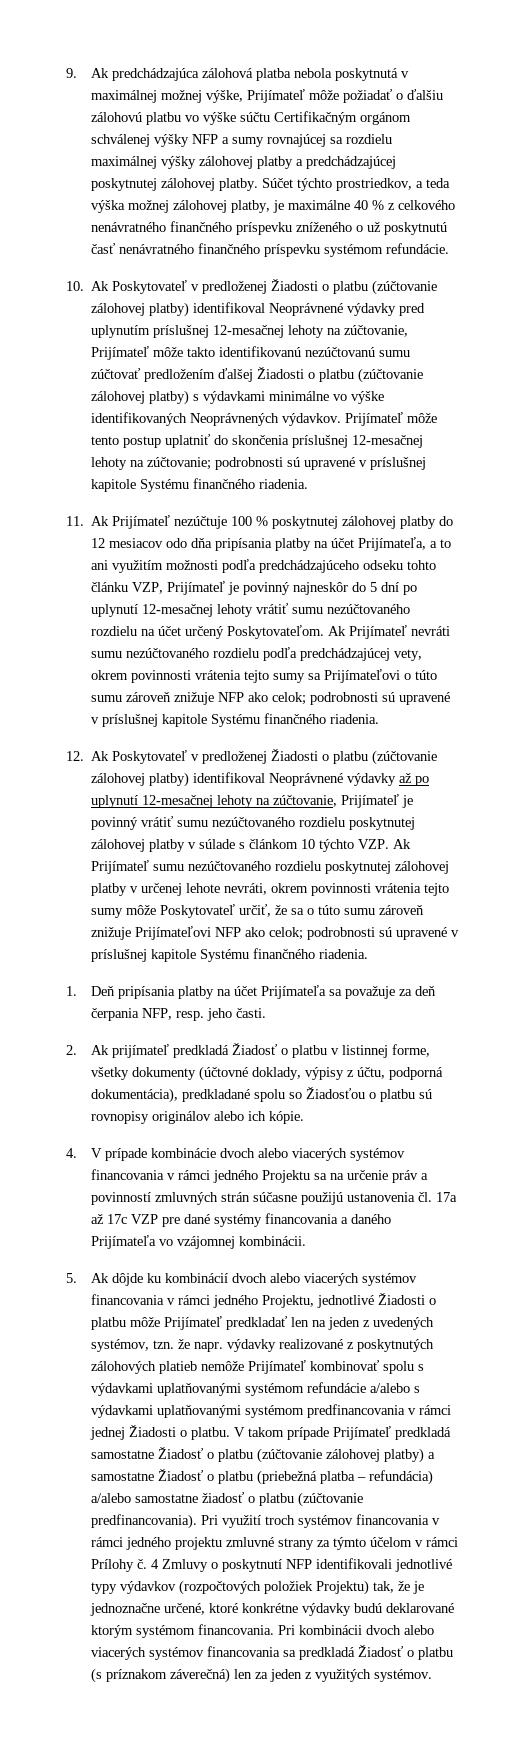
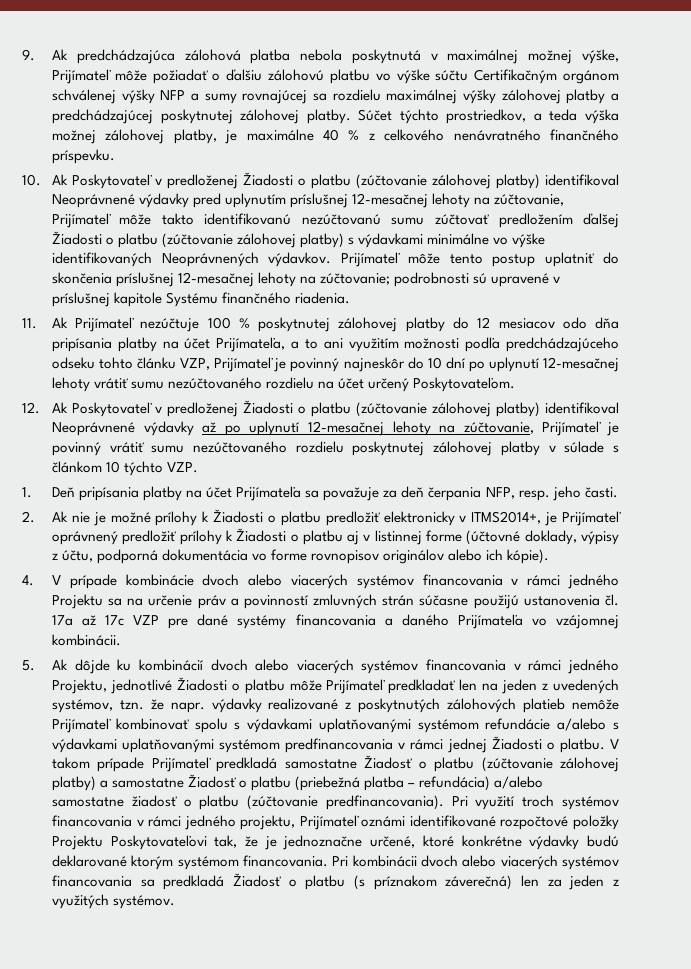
[236,222,448,235] [91,243,450,257] príspevku zníženého o už poskytnutú časť nenávratného finančného príspevku systémom refundácie. -> [51,149,115,164] príspevku.
[370,582,378,592] 5 -> [427,357,442,369] 10
[328,625,451,639] [91,647,423,661] [91,669,438,683] [91,692,451,705] [91,713,380,727] Ak Prijímateľ nevráti sumu nezúčtovaného rozdielu podľa predchádzajúcej vety, okrem povinnosti vrátenia tejto sumy sa Prijímateľovi o túto sumu zároveň znižuje NFP ako celok; podrobnosti sú upravené v príslušnej kapitole Systému finančného riadenia. -> (516, 384) none
[393,839,412,849] [91,860,450,874] [91,883,450,896] [91,904,425,918] [91,926,460,940] [91,948,369,962] Ak Prijímateľ sumu nezúčtovaného rozdielu poskytnutej zálohovej platby v určenej lehote nevráti, okrem povinnosti vrátenia tejto sumy môže Poskytovateľ určiť, že sa o túto sumu zároveň znižuje Prijímateľovi NFP ako celok; podrobnosti sú upravené v príslušnej kapitole Systému finančného riadenia. -> (199, 467) none
[112,1043,431,1058] [91,1067,197,1080] prijímateľ predkladá Žiadosť o platbu v listinnej forme, všetky dokumenty -> [71,509,622,526] [51,528,463,545] nie je možné prílohy k Žiadosti o platbu predložiť elektronicky v ITMS2014+, je Prijímateľ oprávnený predložiť prílohy k Žiadosti o platbu aj v listinnej forme
[91,1087,433,1103] [91,1111,150,1124] dokumentácia), predkladané spolu so Žiadosťou o platbu sú rovnopisy -> [162,549,380,564] dokumentácia vo forme rovnopisov
[269,1111,305,1124] kópie. -> [507,549,550,564] kópie).
[175,1537,459,1550] [91,1558,453,1572] [91,1580,370,1595] projektu zmluvné strany za týmto účelom v rámci Prílohy č. 4 Zmluvy o poskytnutí NFP identifikovali jednotlivé typy výdavkov (rozpočtových položiek Projektu) -> [240,815,620,830] [51,835,207,850] projektu, Prijímateľ oznámi identifikované rozpočtové položky Projektu Poskytovateľovi

